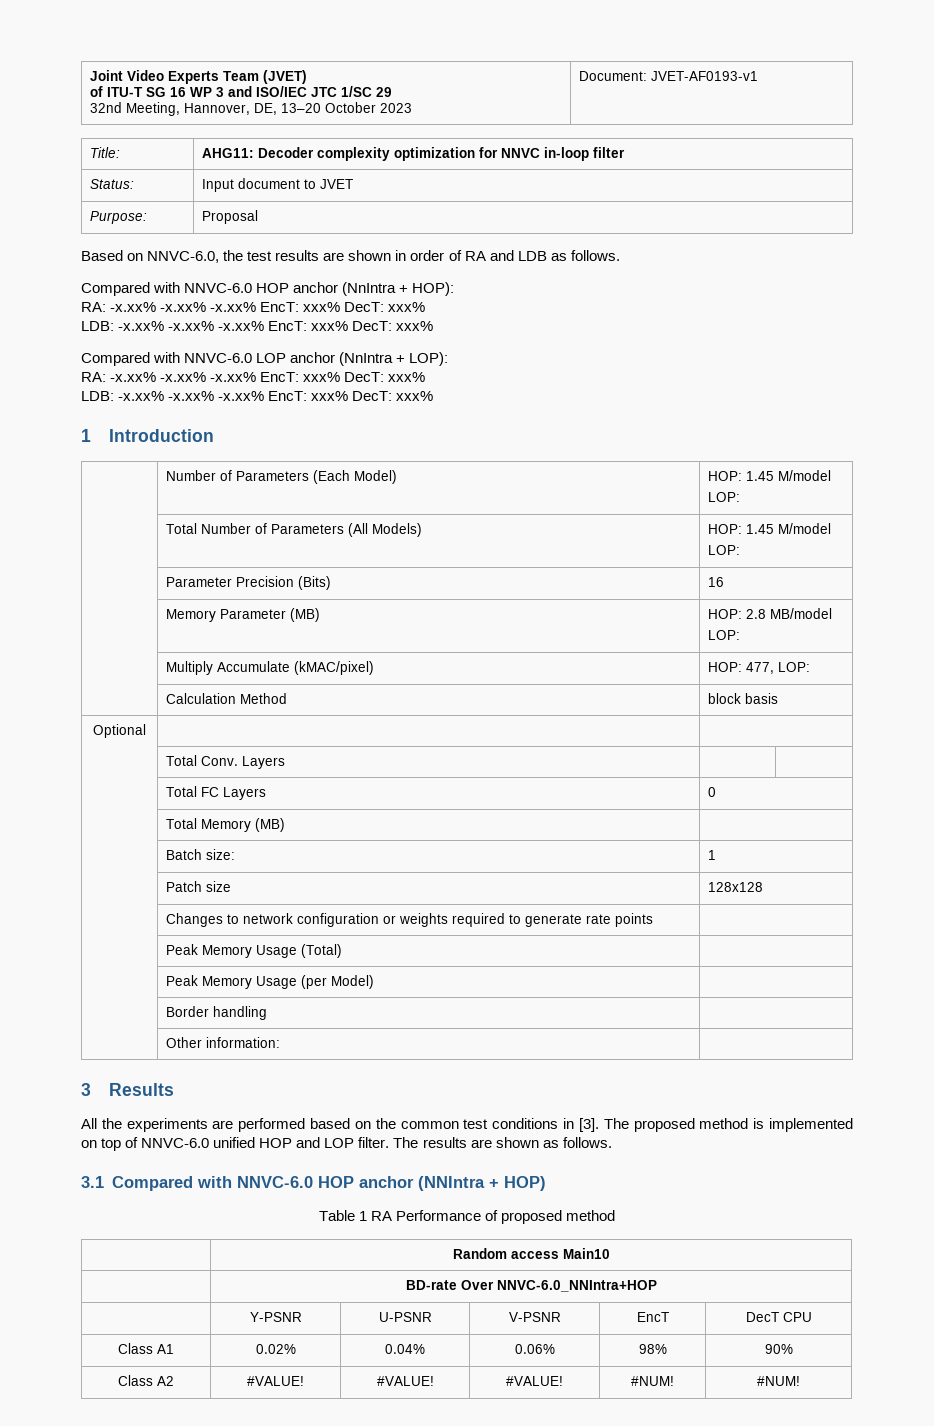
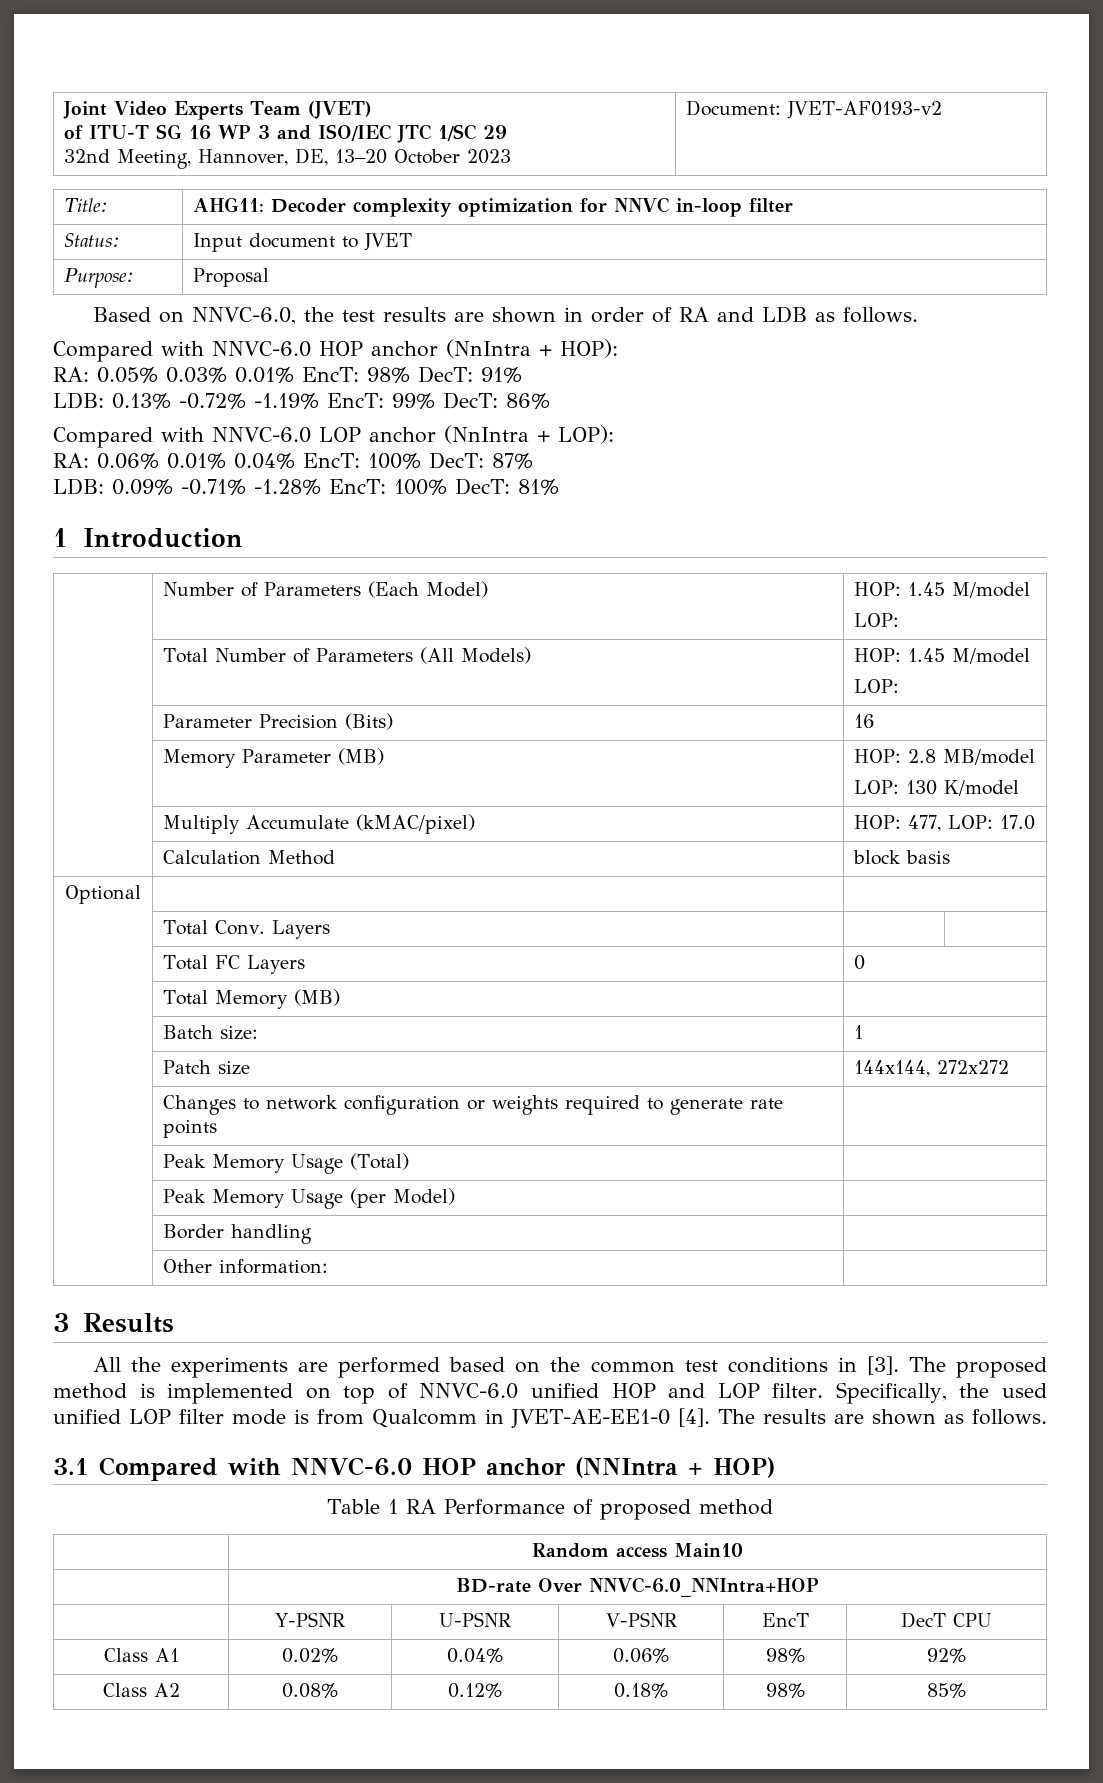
[651,71,759,81] JVET-AF0193-v1 -> [787,101,943,119] JVET-AF0193-v2
[110,302,426,312] [81,321,434,331] -x.xx% -x.xx% -x.xx% EncT: xxx% DecT: xxx% // LDB: -x.xx% -x.xx% -x.xx% EncT: xxx% DecT: xxx% -> [97,366,522,383] [53,392,550,409] 0.05% 0.03% 0.01% EncT: 98% DecT: 91% // LDB: 0.13% -0.72% -1.19% EncT: 99% DecT: 86%
[110,372,426,382] [81,391,434,401] -x.xx% -x.xx% -x.xx% EncT: xxx% DecT: xxx% // LDB: -x.xx% -x.xx% -x.xx% EncT: xxx% DecT: xxx% -> [97,452,533,469] [53,478,559,495] 0.06% 0.01% 0.04% EncT: 100% DecT: 87% // LDB: 0.09% -0.71% -1.28% EncT: 100% DecT: 81%
(741, 635) none -> [906,780,1020,796] 130 K/model
(811, 667) none -> [1000,815,1036,830] 17.0
[708,882,764,892] 128x128 -> [854,1060,1010,1077] 144x144, 272x272
(390, 1142) none -> [835,1382,1048,1404] [53,1408,710,1428] Specifically, the used unified LOP filter mode is from Qualcomm in JVET-AE-EE1-0 [4].
[764,1344,793,1354] 90% -> [927,1648,966,1663] 92%
[247,1376,304,1386] [376,1376,434,1386] [506,1376,563,1386] [631,1376,674,1386] [757,1376,800,1386] #VALUE! | #VALUE! | #VALUE! | #NUM! | #NUM! -> [282,1683,338,1698] [448,1683,502,1698] [614,1683,668,1698] [765,1683,805,1698] [927,1683,966,1698] 0.08% | 0.12% | 0.18% | 98% | 85%

